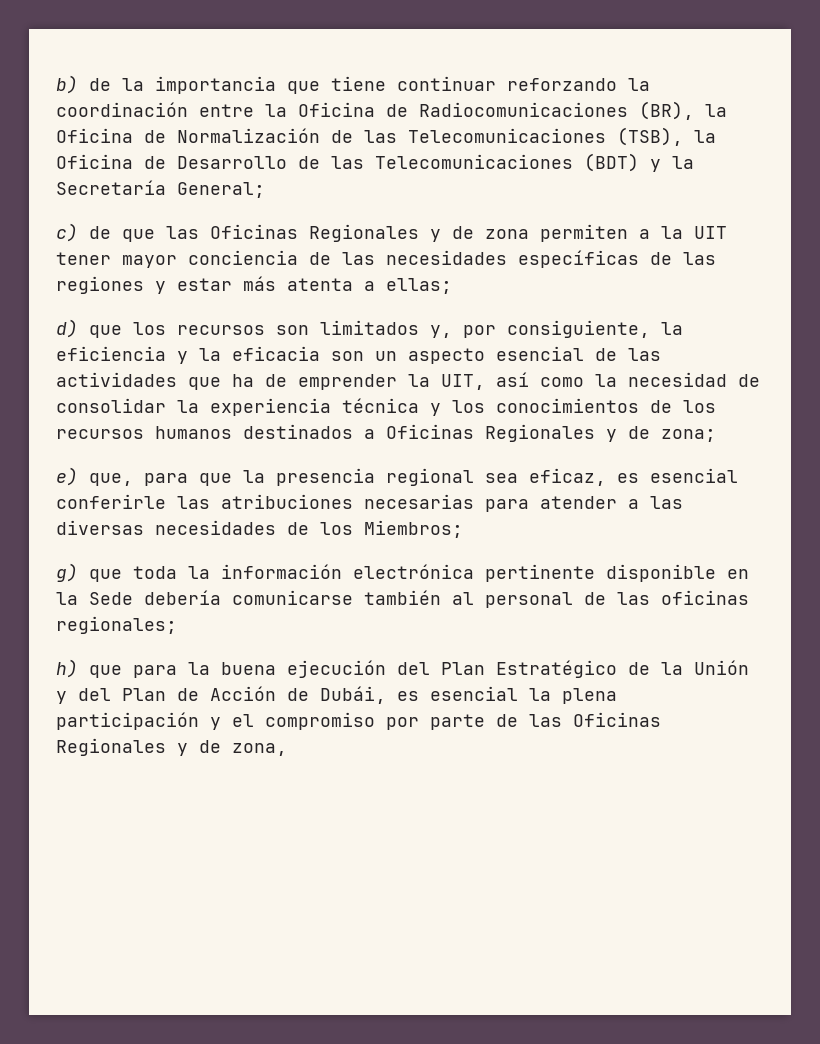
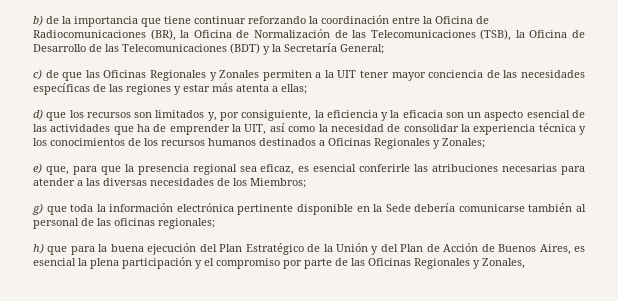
[452,226,529,239] de zona -> [219,70,260,78] Zonales
[628,426,716,442] de zona; -> [442,138,485,148] Zonales;
[320,686,386,704] Dubái, -> [498,244,571,255] Buenos Aires,
[199,740,287,756] de zona, -> [482,258,525,269] Zonales,

